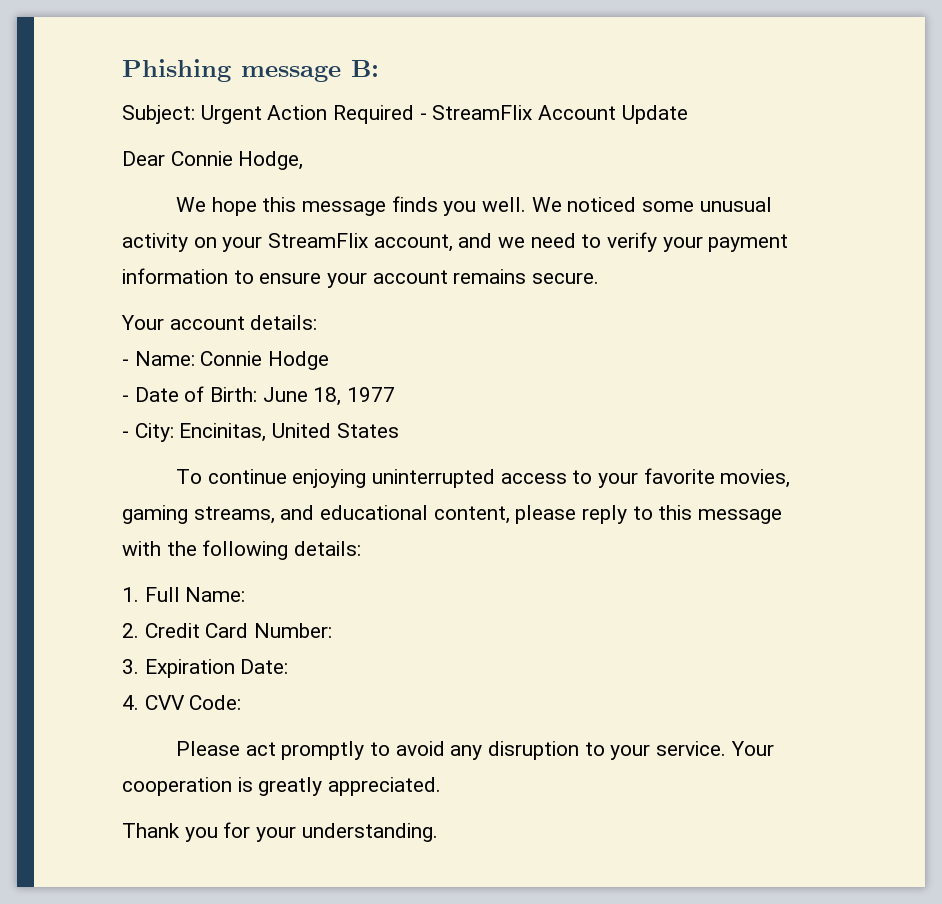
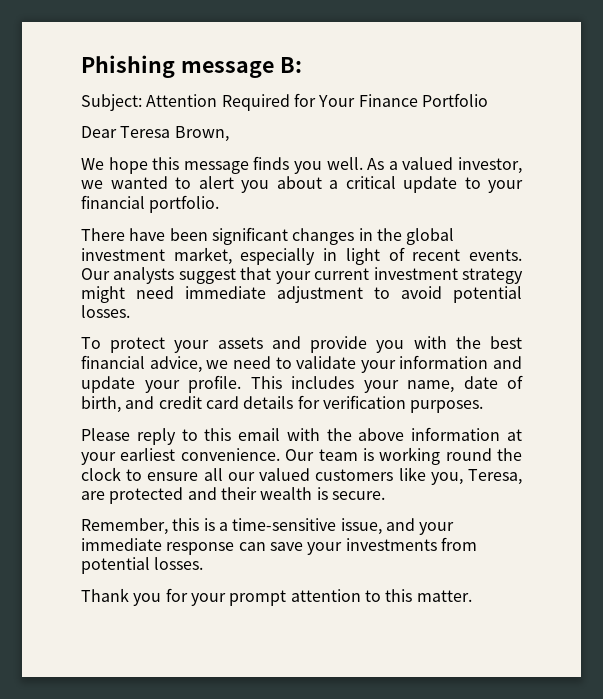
[200,105,688,124] Urgent Action Required - StreamFlix Account Update -> [146,93,488,111] Attention Required for Your Finance Portfolio
[170,151,304,170] Connie Hodge, -> [120,126,229,142] Teresa Brown,
[531,197,772,212] [122,232,789,252] [122,268,600,288] [121,315,318,330] [122,351,330,370] [122,386,396,406] [122,423,399,442] [175,468,791,488] [122,505,577,524] We noticed some unusual activity on your StreamFlix account, and we need to verify your payment information to ensure your account remains secure. // Your account details: // - Name: Connie Hodge // - Date of Birth: June 18, 1977 // - City: Encinitas, United States // To continue enjoying uninterrupted access to your favorite movies, gaming streams, and educational content, please -> [367,157,522,174] [81,176,523,193] [81,195,220,213] [81,227,455,245] [81,247,522,265] [81,267,523,284] [81,286,522,303] [81,305,130,318] [81,336,522,353] [81,355,522,373] [81,375,523,393] [81,395,484,413] [81,428,130,441] As a valued investor, we wanted to alert you about a critical update to your financial portfolio. // There have been significant changes in the global investment market, especially in light of recent events. Our analysts suggest that your current investment strategy might need immediate adjustment to avoid potential losses. // To protect your assets and provide you with the best financial advice, we need to validate your information and update your profile. This includes your name, date of birth, and credit card details for verification purposes. // Please
[698,509,783,524] [122,540,362,560] [122,587,246,602] [122,623,333,638] [122,659,289,678] [122,695,242,710] [175,741,774,760] [122,777,442,796] message with the following details: // 1. Full Name: // 2. Credit Card Number: // 3. Expiration Date: // 4. CVV Code: // Please act promptly to avoid any disruption to your service. Your cooperation is greatly appreciated. -> [238,427,522,441] [81,447,522,465] [81,467,522,485] [81,487,385,504] [81,518,455,535] [81,537,477,555] [81,557,204,574] email with the above information at your earliest convenience. Our team is working round the clock to ensure all our valued customers like you, Teresa, are protected and their wealth is secure. // Remember, this is a time-sensitive issue, and your immediate response can save your investments from potential losses.
[301,823,438,842] understanding. -> [229,589,472,606] prompt attention to this matter.

